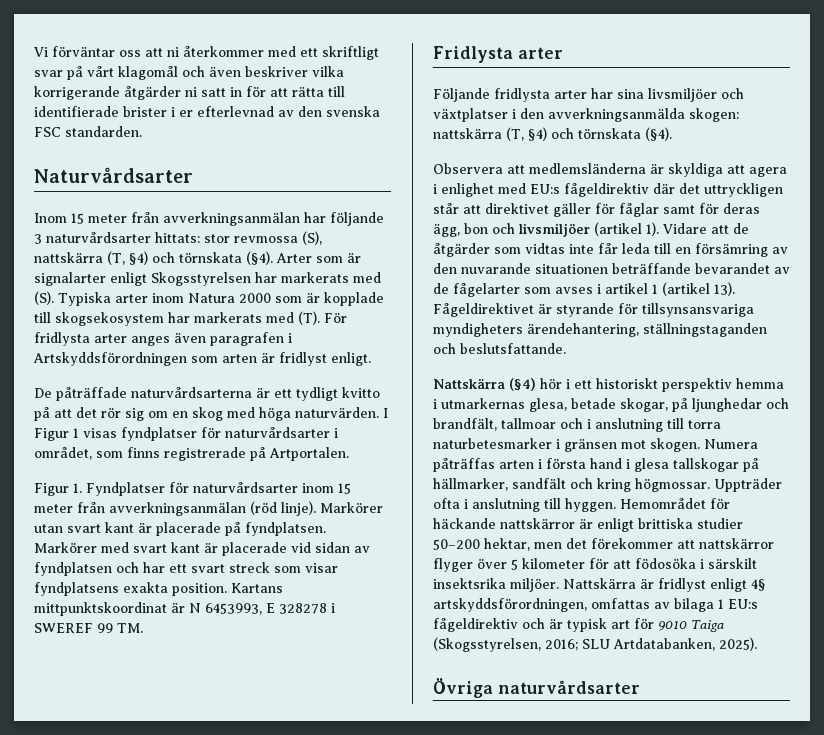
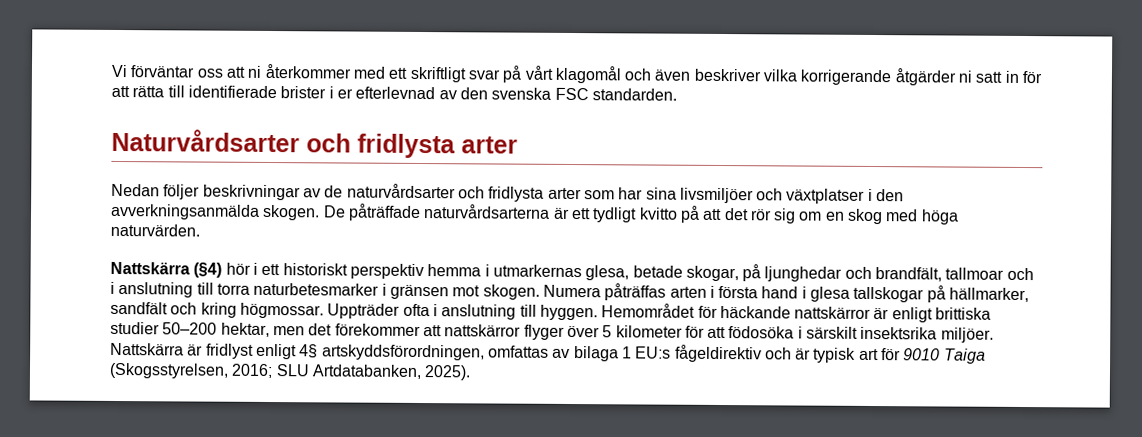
[34,212,384,226] [34,231,322,245] [34,251,361,265] [34,272,381,286] [34,291,384,306] [34,311,347,326] [34,332,292,346] [33,352,371,366] // Inom 15 meter från avverkningsanmälan har följande 3 naturvårdsarter hittats: stor revmossa (S), nattskärra (T, §4) och törnskata (§4). Arter som är signalarter enligt Skogsstyrelsen har markerats med (S). Typiska arter inom Natura 2000 som är kopplade till skogsekosystem har markerats med (T). För fridlysta arter anges även paragrafen i Artskyddsförordningen som arten är fridlyst enligt. // -> [306,133,518,159] [111,183,905,204] [110,203,321,221] och fridlysta arter // Nedan följer beskrivningar av de naturvårdsarter och fridlysta arter som har sina livsmiljöer och växtplatser i den avverkningsanmälda skogen.
[383,408,388,418] [34,427,338,441] [34,447,349,461] [34,482,351,496] [34,501,383,516] [34,522,326,536] [34,542,370,556] [34,562,338,576] [34,582,283,596] [34,602,335,616] [34,623,143,633] [433,46,563,63] [433,88,744,102] [433,108,739,122] [433,127,672,141] [433,163,787,177] [433,183,783,197] [433,203,760,217] [433,222,749,237] [433,243,788,257] [433,263,790,274] [433,282,735,297] [433,303,754,317] [433,323,767,337] [433,343,566,354] I Figur 1 visas fyndplatser för naturvårdsarter i området, som finns registrerade på Artportalen. // Figur 1. Fyndplatser för naturvårdsarter inom 15 meter från avverkningsanmälan (röd linje). Markörer utan svart kant är placerade på fyndplatsen. Markörer med svart kant är placerade vid sidan av fyndplatsen och har ett svart streck som visar fyndplatsens exakta position. Kartans mittpunktskoordinat är N 6453993, E 328278 i SWEREF 99 TM. // Fridlysta arter // Följande fridlysta arter har sina livsmiljöer och växtplatser i den avverkningsanmälda skogen: nattskärra (T, §4) och törnskata (§4). // Observera att medlemsländerna är skyldiga att agera i enlighet med EU:s fågeldirektiv där det uttryckligen står att direktivet gäller för fåglar samt för deras ägg, bon och livsmiljöer (artikel 1). Vidare att de åtgärder som vidtas inte får leda till en försämring av den nuvarande situationen beträffande bevarandet av de fågelarter som avses i artikel 1 (artikel 13). Fågeldirektivet är styrande för tillsynsansvariga myndigheters ärendehantering, ställningstaganden och beslutsfattande. -> (200, 230) none
[433,678,640,698] // Övriga naturvårdsarter -> (472, 373) none

